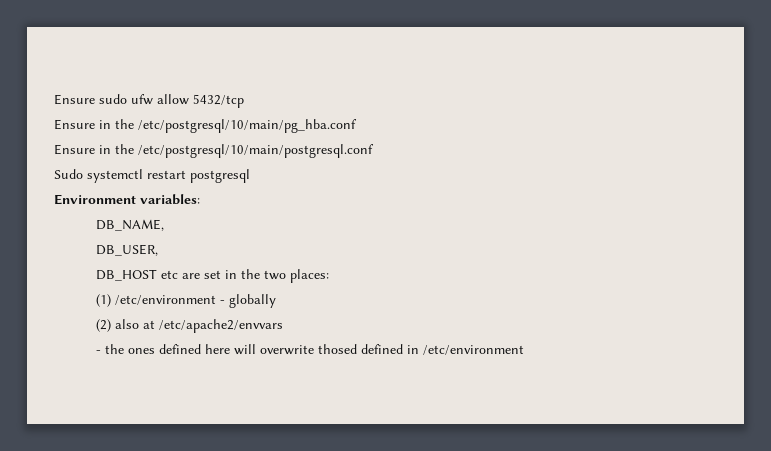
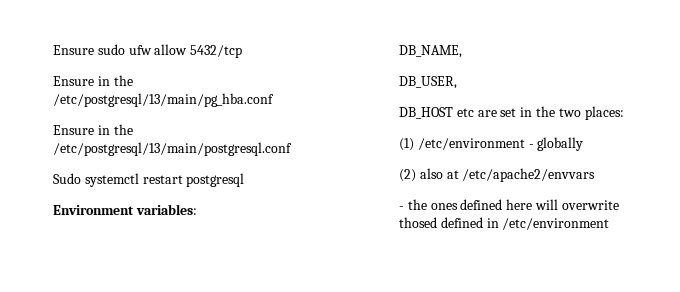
[138,119,357,133] [54,144,374,158] /etc/postgresql/10/main/pg_hba.conf // Ensure in the /etc/postgresql/10/main/postgresql.conf -> [53,93,274,107] [53,124,133,135] [53,142,292,156] /etc/postgresql/13/main/pg_hba.conf // Ensure in the /etc/postgresql/13/main/postgresql.conf

